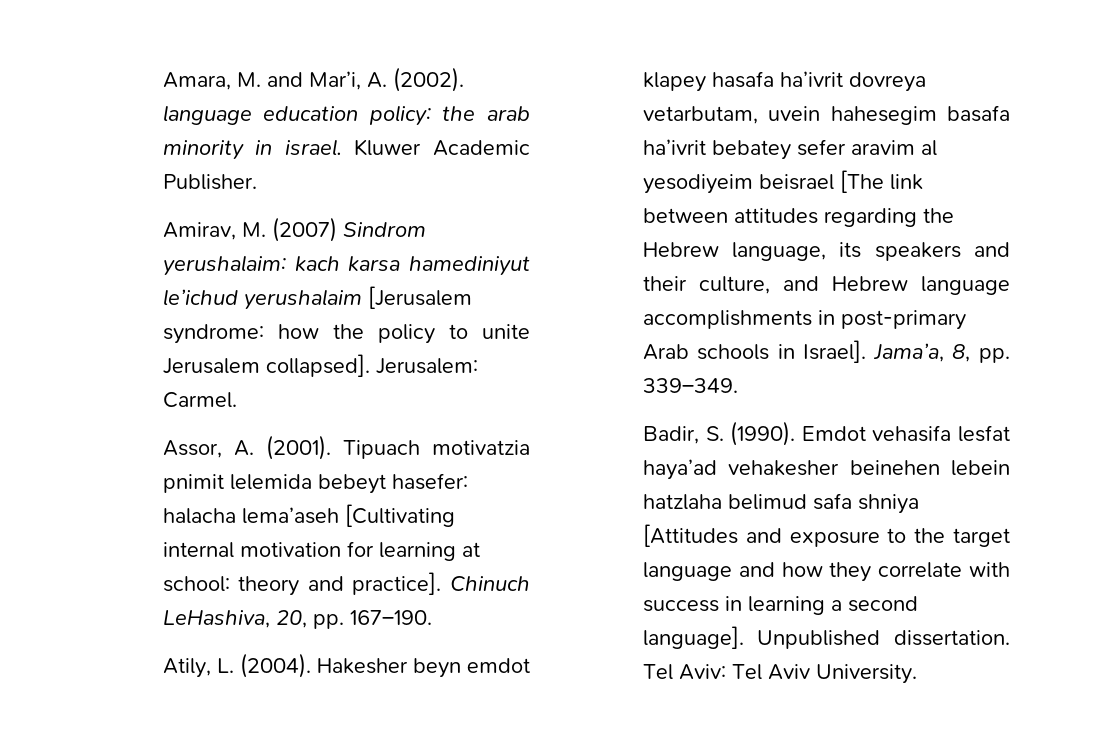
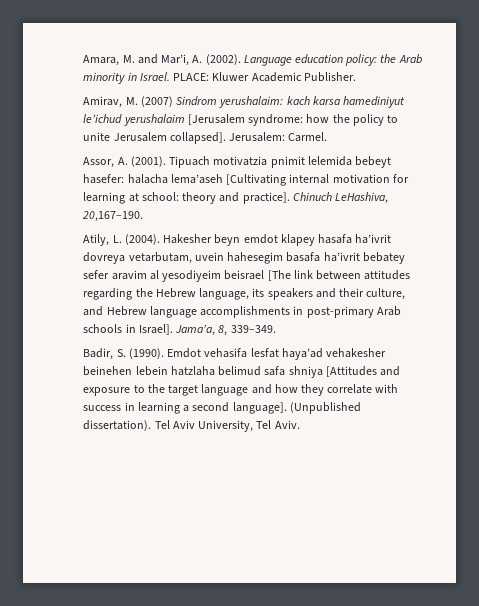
[162,105,252,125] language -> [243,55,292,66] Language
[487,106,530,121] arab -> [398,54,422,64] Arab
[284,139,342,156] israel. -> [139,72,210,81] Israel. PLACE:
[275,610,432,629] 20, pp. 167–190. -> [82,211,144,222] 20,167–190.
[978,348,1010,363] pp. -> (228, 330) none
[757,630,1010,649] [642,664,917,684] Unpublished dissertation. Tel Aviv: Tel Aviv University. -> [289,402,361,414] [83,420,300,432] (Unpublished dissertation). Tel Aviv University, Tel Aviv.

